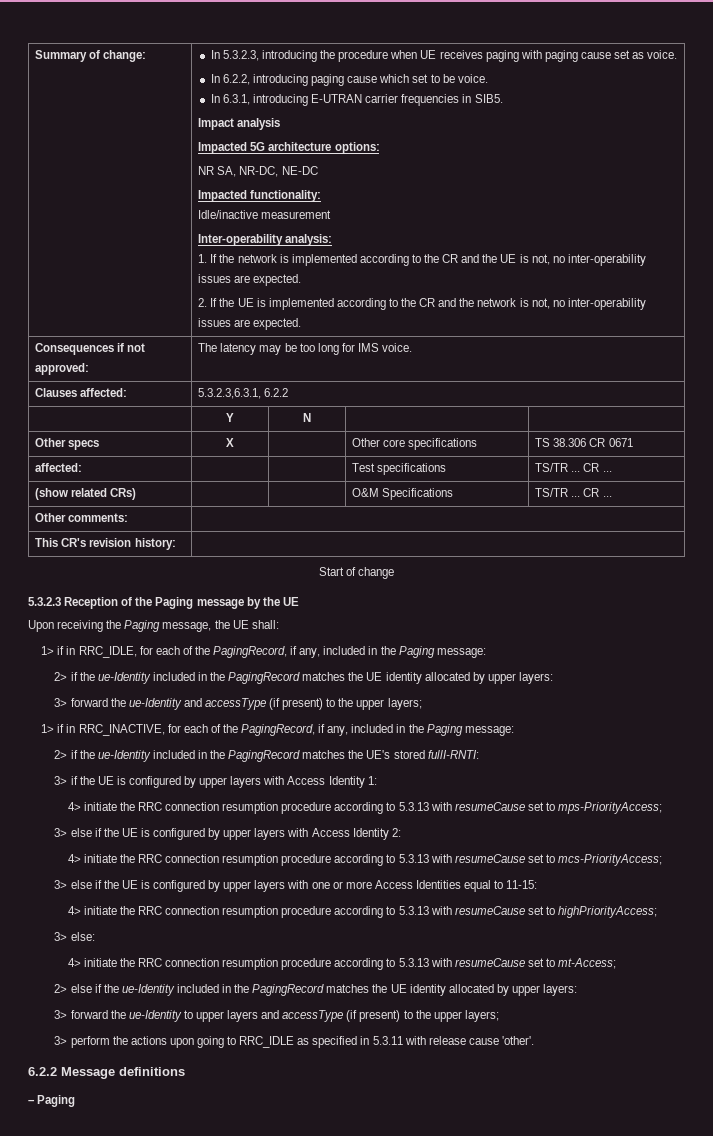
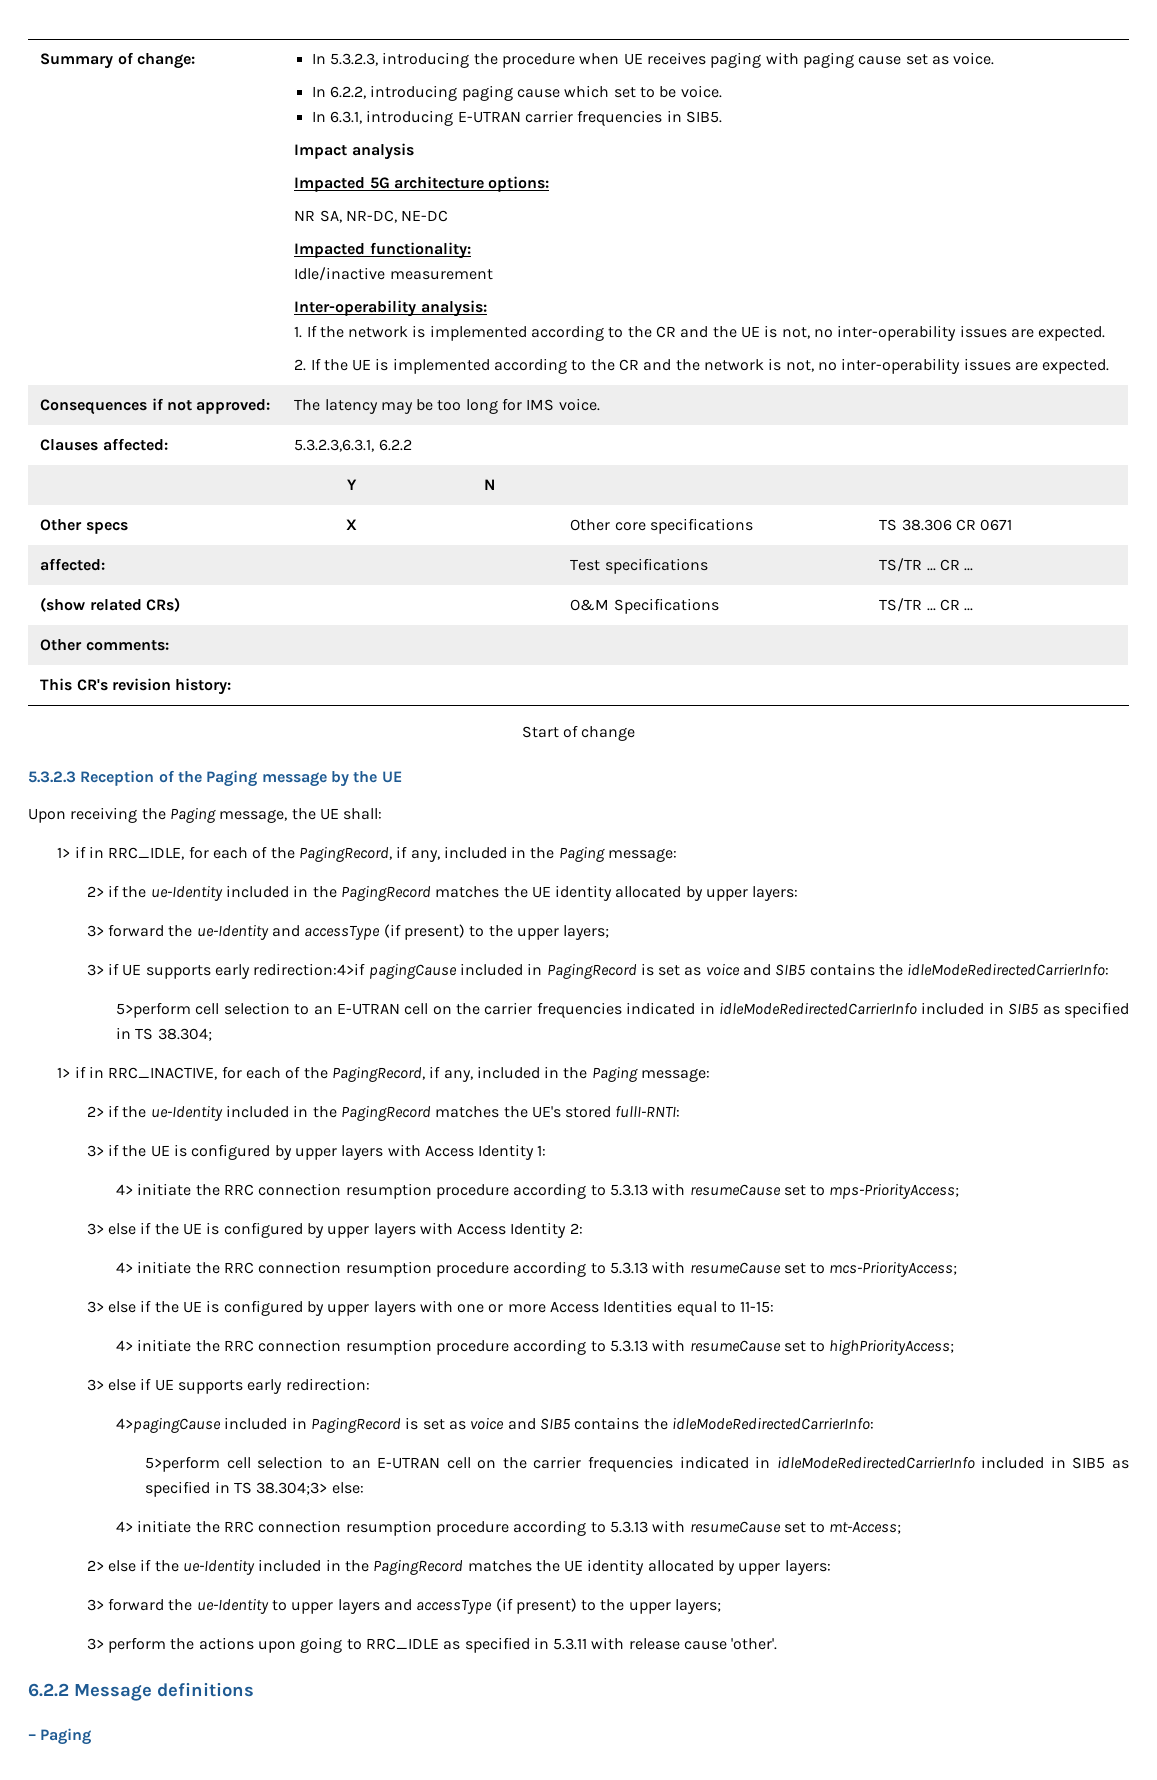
(422, 704) none -> [86,963,1110,979] [115,1002,1129,1018] [115,1027,212,1041] // 3> if UE supports early redirection:4>if pagingCause included in PagingRecord is set as voice and SIB5 contains the idleModeRedirectedCarrierInfo: // 5>perform cell selection to an E-UTRAN cell on the carrier frequencies indicated in idleModeRedirectedCarrierInfo included in SIB5 as specified in TS 38.304;
(68, 936) none -> [107,1378,370,1394] [115,1417,874,1433] [145,1456,1129,1472] [145,1481,328,1497] else if UE supports early redirection: // 4>pagingCause included in PagingRecord is set as voice and SIB5 contains the idleModeRedirectedCarrierInfo: // 5>perform cell selection to an E-UTRAN cell on the carrier frequencies indicated in idleModeRedirectedCarrierInfo included in SIB5 as specified in TS 38.304;3>

